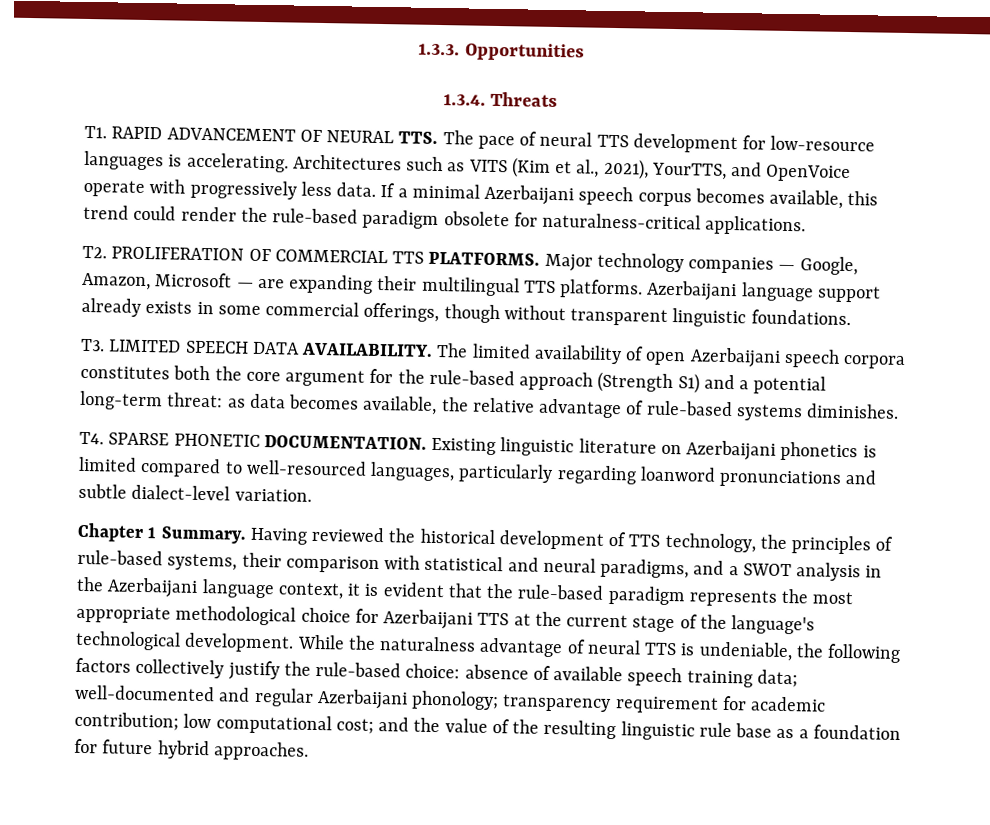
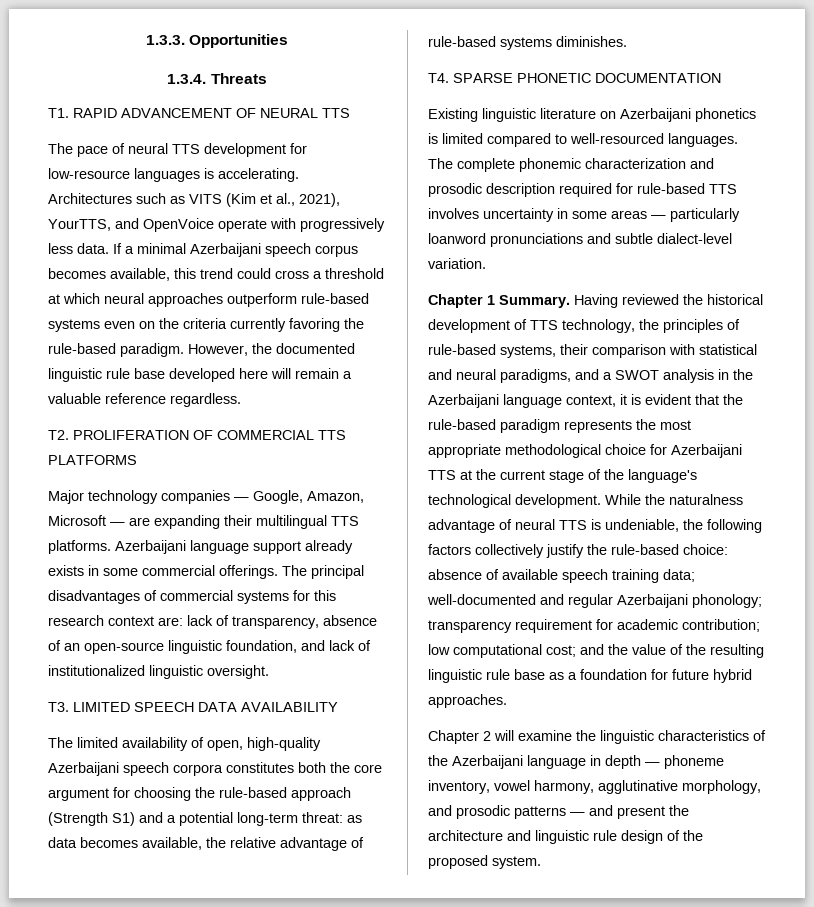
[398,131,439,144] TTS. -> [322,108,350,118] TTS //
[180,206,807,236] render the rule-based paradigm obsolete for naturalness-critical applications. -> [275,268,384,279] [48,293,369,307] [48,318,364,332] [48,343,355,357] [48,368,352,382] [48,393,241,407] cross a threshold at which neural approaches outperform rule-based systems even on the criteria currently favoring the rule-based paradigm. However, the documented linguistic rule base developed here will remain a valuable reference regardless.
[428,251,541,266] PLATFORMS. -> [48,455,137,465] PLATFORMS //
[363,302,851,328] offerings, though without transparent linguistic foundations. -> [219,565,364,579] [48,590,336,604] [48,615,377,629] [48,640,371,654] [48,665,269,679] offerings. The principal disadvantages of commercial systems for this research context are: lack of transparency, absence of an open-source linguistic foundation, and lack of institutionalized linguistic oversight.
[301,342,434,357] AVAILABILITY. -> [241,702,338,712] AVAILABILITY //
[645,351,687,366] open -> [207,737,321,751] open, high-quality
(394, 376) none -> [134,787,191,801] choosing
[263,435,427,450] DOCUMENTATION. -> [595,73,721,83] DOCUMENTATION //
[370,461,637,485] languages, particularly regarding -> [668,133,738,147] [428,158,714,172] [428,183,737,197] [428,208,740,222] languages. The complete phonemic characterization and prosodic description required for rule-based TTS involves uncertainty in some areas — particularly
(309, 751) none -> [428,730,766,744] [428,755,724,769] [428,780,761,794] [428,805,689,819] [428,830,703,844] [428,855,541,869] // Chapter 2 will examine the linguistic characteristics of the Azerbaijani language in depth — phoneme inventory, vowel harmony, agglutinative morphology, and prosodic patterns — and present the architecture and linguistic rule design of the proposed system.

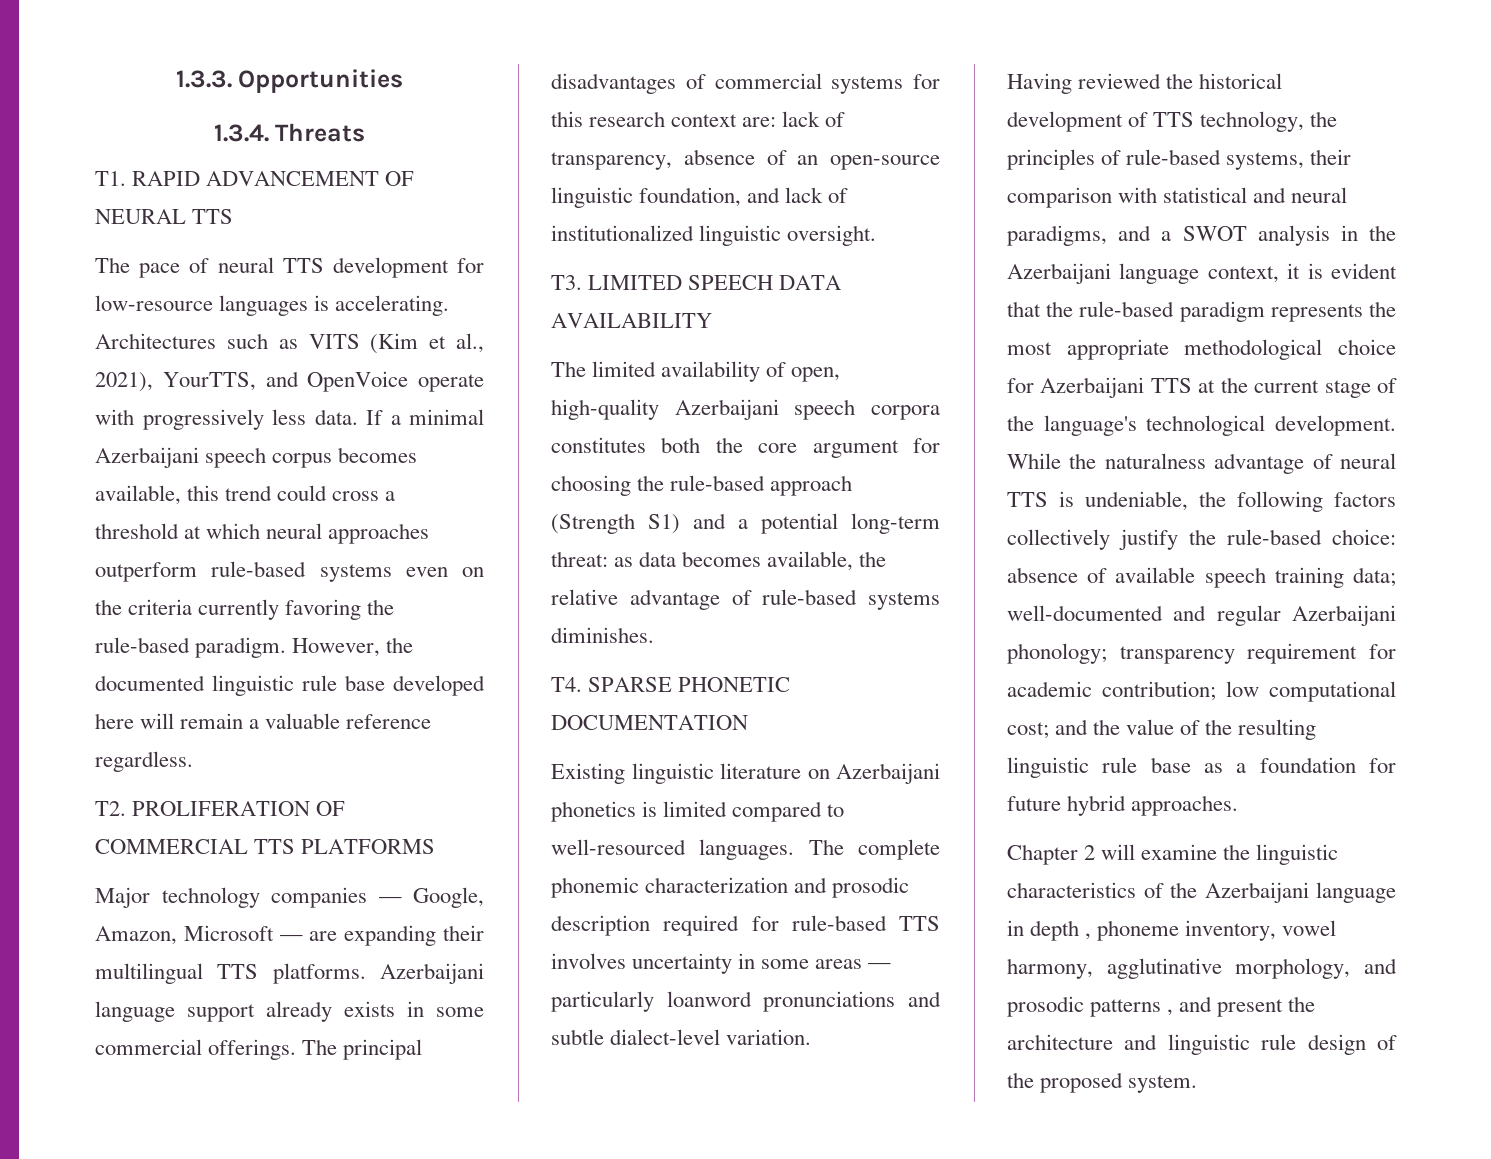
[428,294,570,308] Chapter 1 Summary. -> (812, 1037) none
[645,762,660,766] — -> [1085,933,1092,940] ,
[570,812,585,816] — -> [1167,1009,1174,1016] ,

